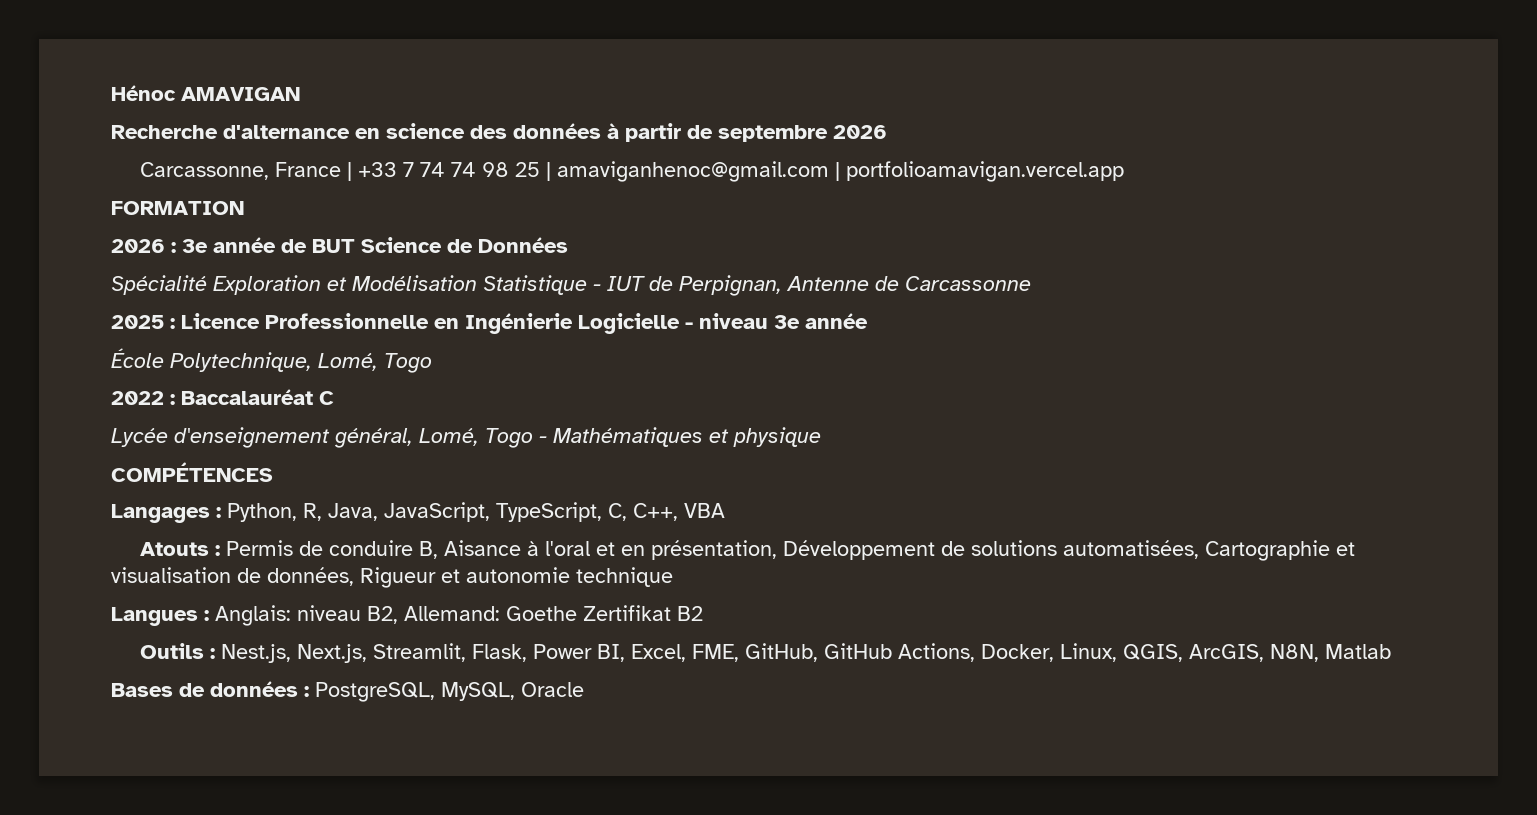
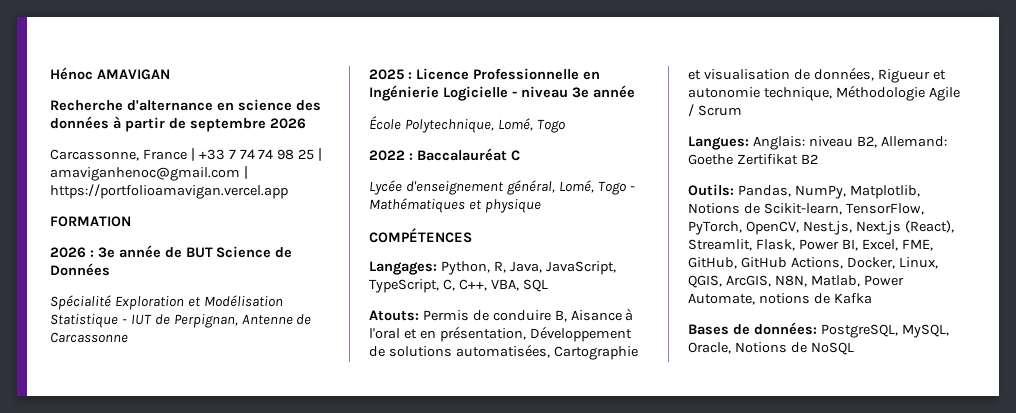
[846,161,1125,182] portfolioamavigan.vercel.app -> [50,184,288,199] https://portfolioamavigan.vercel.app
[111,504,221,523] Langages : -> [369,261,437,275] Langages:
[684,503,725,518] [140,542,221,556] VBA // Atouts : -> [490,279,548,292] [369,310,419,321] VBA, SQL // Atouts:
[576,567,673,587] [111,607,209,626] technique // Langues : -> [763,85,960,101] [688,104,742,117] [688,136,749,150] technique, Méthodologie Agile / Scrum // Langues:
[140,643,368,663] Outils : Nest.js, Next.js, -> [688,184,920,199] [688,203,924,215] [688,220,954,235] Outils: Pandas, NumPy, Matplotlib, Notions de Scikit-learn, TensorFlow, PyTorch, OpenCV, Nest.js, Next.js (React),
[1325,644,1392,659] [111,681,584,702] Matlab // Bases de données : PostgreSQL, MySQL, Oracle -> [810,275,904,287] [688,293,872,305] [688,322,949,338] [688,342,854,355] Matlab, Power Automate, notions de Kafka // Bases de données: PostgreSQL, MySQL, Oracle, Notions de NoSQL

